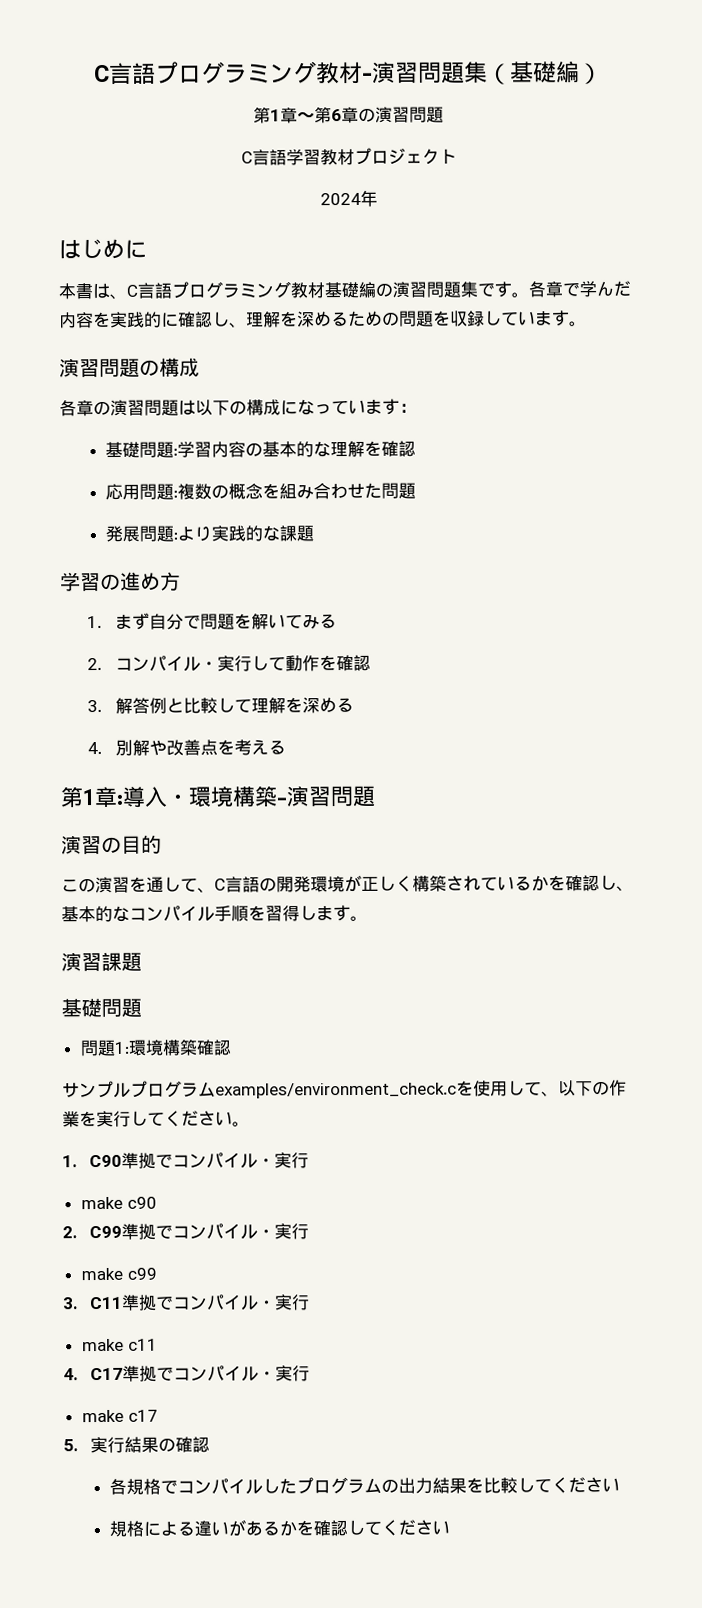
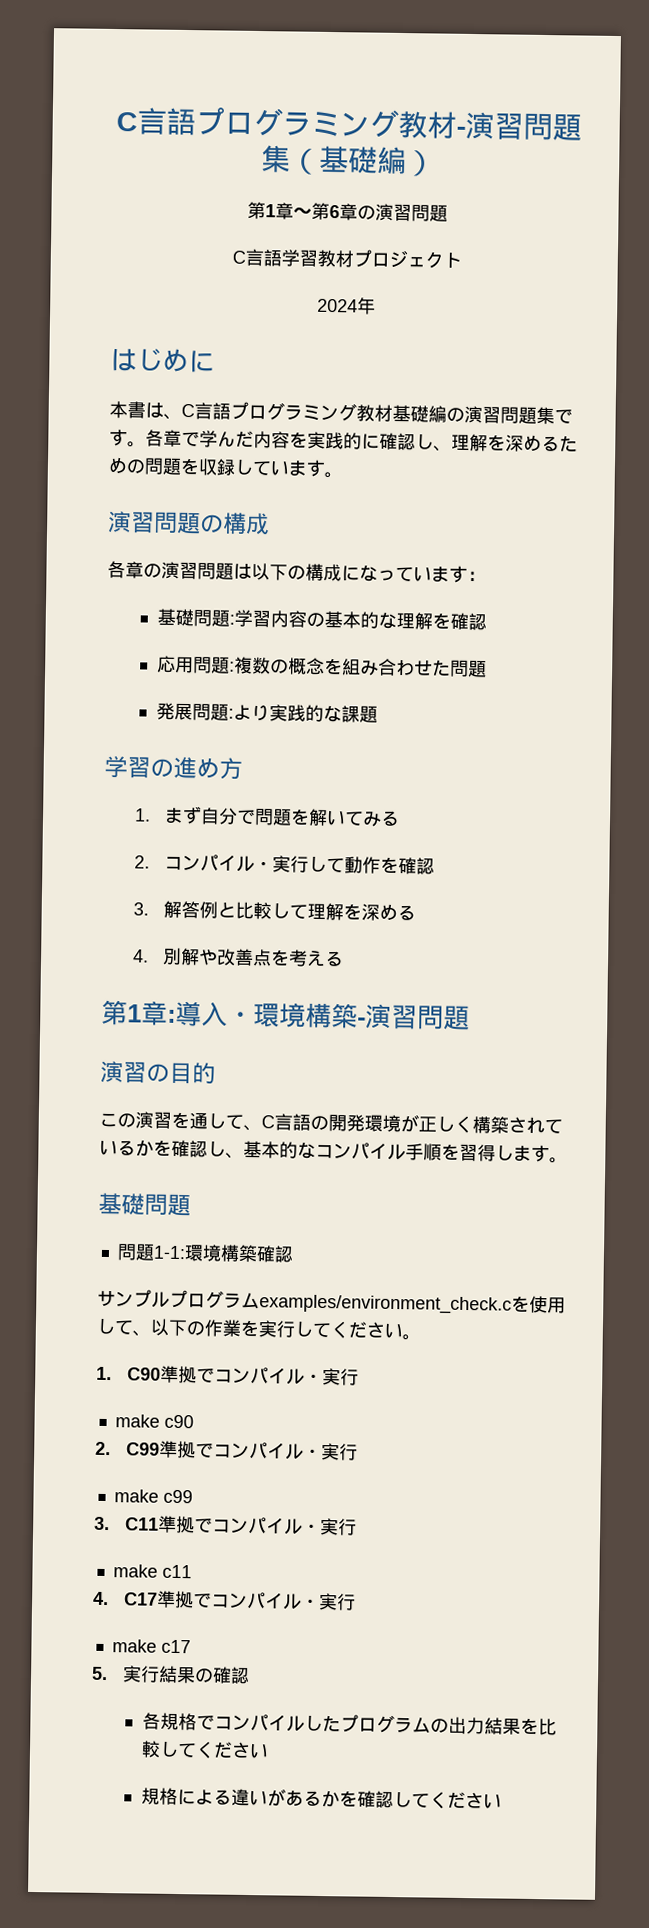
[61,951,142,972] // 演習課題 -> (568, 1160) none
[113,1041,130,1054] 1: -> [152,1245,186,1260] 1-1:

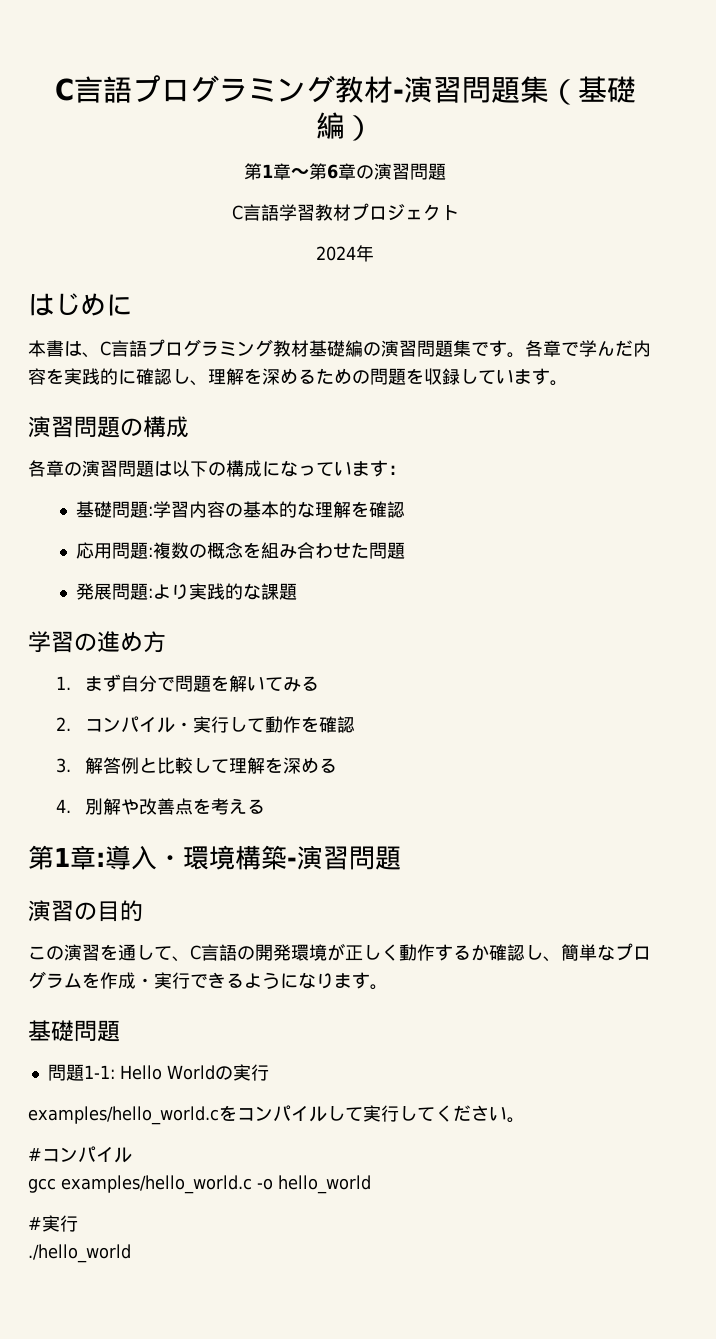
[472,1116,563,1135] [99,1139,514,1162] 構築されているかを確認し、基本的なコンパイル手順を習得し -> [399,943,651,962] [28,971,334,989] 動作するか確認し、簡単なプログラムを作成・実行できるようになり
[183,1244,294,1263] [97,1289,566,1315] [96,1318,260,1337] 環境構築確認 // サンプルプログラムexamples/environment_check.cを使用して、以下の作業を -> [119,1064,269,1081] [28,1105,363,1125] Hello Worldの実行 // examples/hello_world.cをコンパイルして
[96,1365,359,1386] [114,1414,194,1429] [95,1440,358,1461] [113,1489,193,1504] [94,1515,357,1536] [112,1564,192,1579] [93,1590,356,1611] [111,1639,191,1654] [91,1665,250,1685] [141,1712,557,1736] [140,1740,269,1759] [140,1787,502,1809] 1. C90準拠でコンパイル・実行 // make c90 // 2. C99準拠でコンパイル・実行 // make c99 // 3. C11準拠でコンパイル・実行 // make c11 // 4. C17準拠でコンパイル・実行 // make c17 // 5.実行結果の確認 // 各規格でコンパイルしたプログラムの出力結果を比較してください // 規格による違いがあるかを確認してください -> [28,1146,132,1163] [28,1175,371,1194] [28,1215,78,1232] [28,1244,131,1263] #コンパイル // gcc examples/hello_world.c -o hello_world // #実行 // ./hello_world

